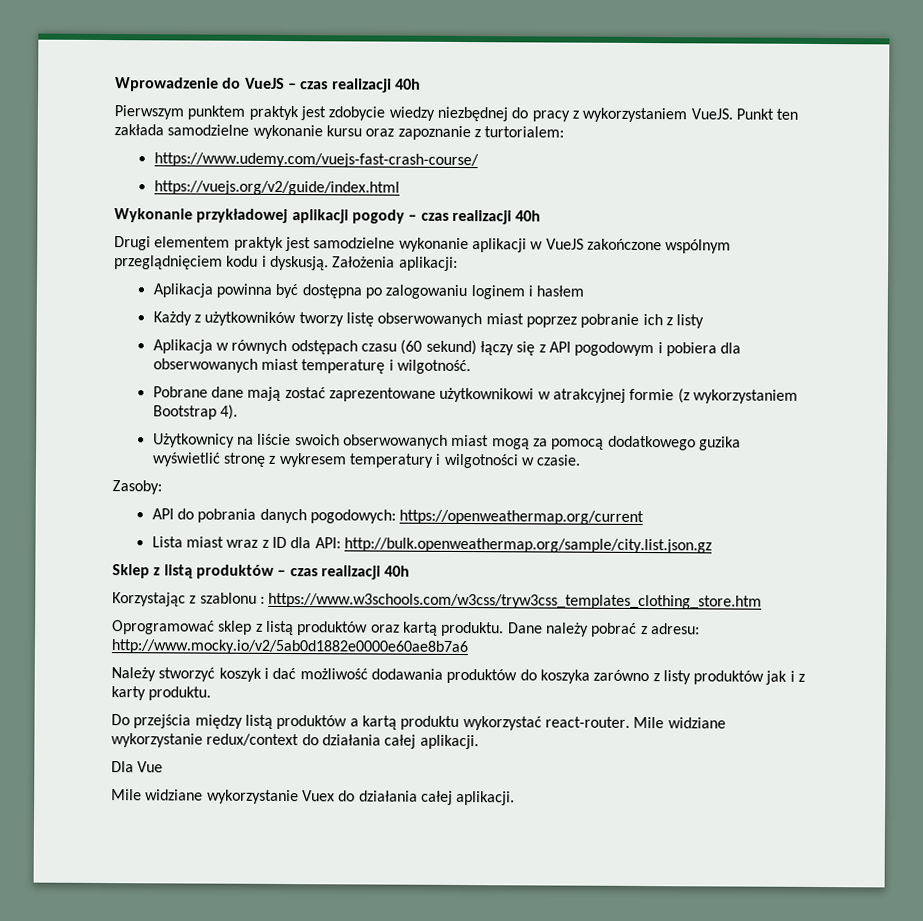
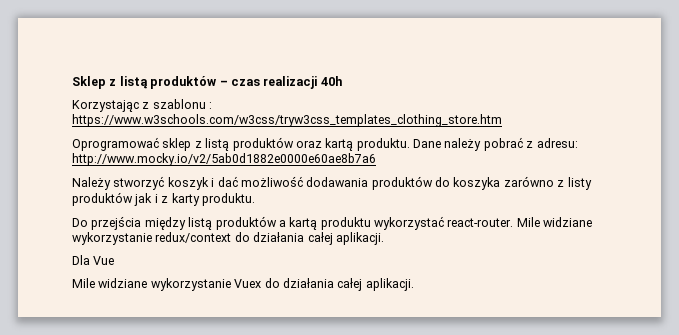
[115,77,421,93] [114,105,799,123] [114,124,565,141] [153,152,479,169] [153,180,400,196] [114,208,542,225] [114,236,732,254] [114,255,458,271] [152,283,585,300] [152,311,705,329] [152,339,742,357] [152,358,471,375] [152,386,798,404] [152,404,239,420] [152,433,741,451] [151,452,582,469] [112,480,162,495] [151,508,645,526] [151,536,712,554] Wprowadzenie do VueJS – czas realizacji 40h // Pierwszym punktem praktyk jest zdobycie wiedzy niezbędnej do pracy z wykorzystaniem VueJS. Punkt ten zakłada samodzielne wykonanie kursu oraz zapoznanie z turtorialem: // https://www.udemy.com/vuejs-fast-crash-course/ // https://vuejs.org/v2/guide/index.html // Wykonanie przykładowej aplikacji pogody – czas realizacji 40h // Drugi elementem praktyk jest samodzielne wykonanie aplikacji w VueJS zakończone wspólnym przeglądnięciem kodu i dyskusją. Założenia aplikacji: // Aplikacja powinna być dostępna po zalogowaniu loginem i hasłem // Każdy z użytkowników tworzy listę obserwowanych miast poprzez pobranie ich z listy // Aplikacja w równych odstępach czasu (60 sekund) łączy się z API pogodowym i pobiera dla obserwowanych miast temperaturę i wilgotność. // Pobrane dane mają zostać zaprezentowane użytkownikowi w atrakcyjnej formie (z wykorzystaniem Bootstrap 4). // Użytkownicy na liście swoich obserwowanych miast mogą za pomocą dodatkowego guzika wyświetlić stronę z wykresem temperatury i wilgotności w czasie. // Zasoby: // API do pobrania danych pogodowych: https://openweathermap.org/current // Lista miast wraz z ID dla API: http://bulk.openweathermap.org/sample/city.list.json.gz // -> (72, 82) none

